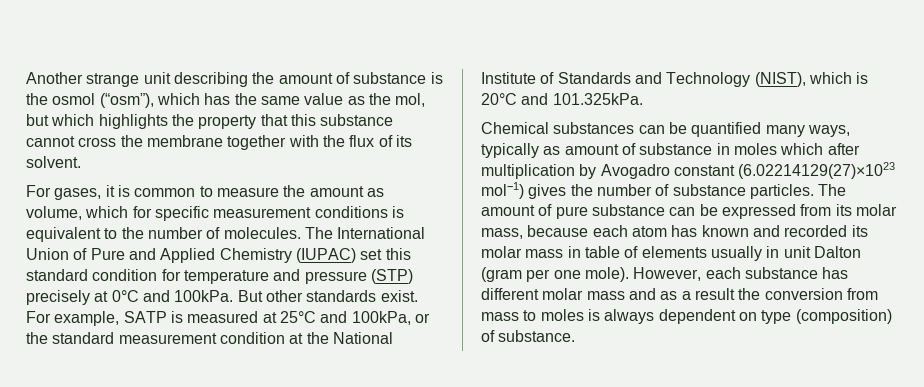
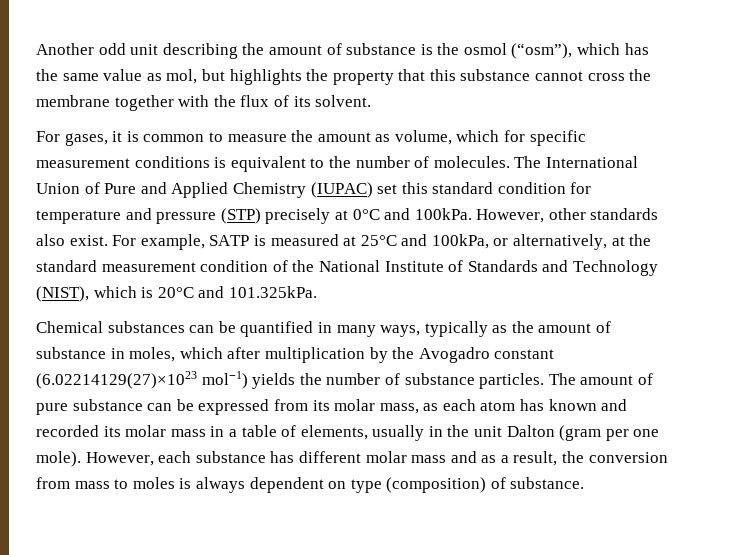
[86,73,140,87] strange -> [98,43,126,55] odd
[368,93,391,105] the -> (162, 77) none
[51,114,95,126] which -> (225, 75) none
[237,290,263,302] But -> [476,209,545,223] However,
(377, 296) none -> [36,234,65,246] also
(430, 318) none -> [513,234,625,250] alternatively, at
[289,333,304,344] at -> [272,260,288,272] of
(762, 129) none -> [317,322,332,333] in
(561, 150) none -> [511,321,534,333] the
[733,143,777,155] moles -> [129,347,176,362] moles,
(597, 171) none -> [392,347,415,359] the
[528,184,567,199] gives -> [252,373,296,389] yields
[527,225,589,237] because -> [423,403,439,411] as
(581, 252) none -> [228,429,237,437] a
[641,246,707,258] elements -> [300,425,368,440] elements,
(780, 252) none -> [447,425,470,437] the
[694,288,735,300] result -> [513,451,558,466] result,

